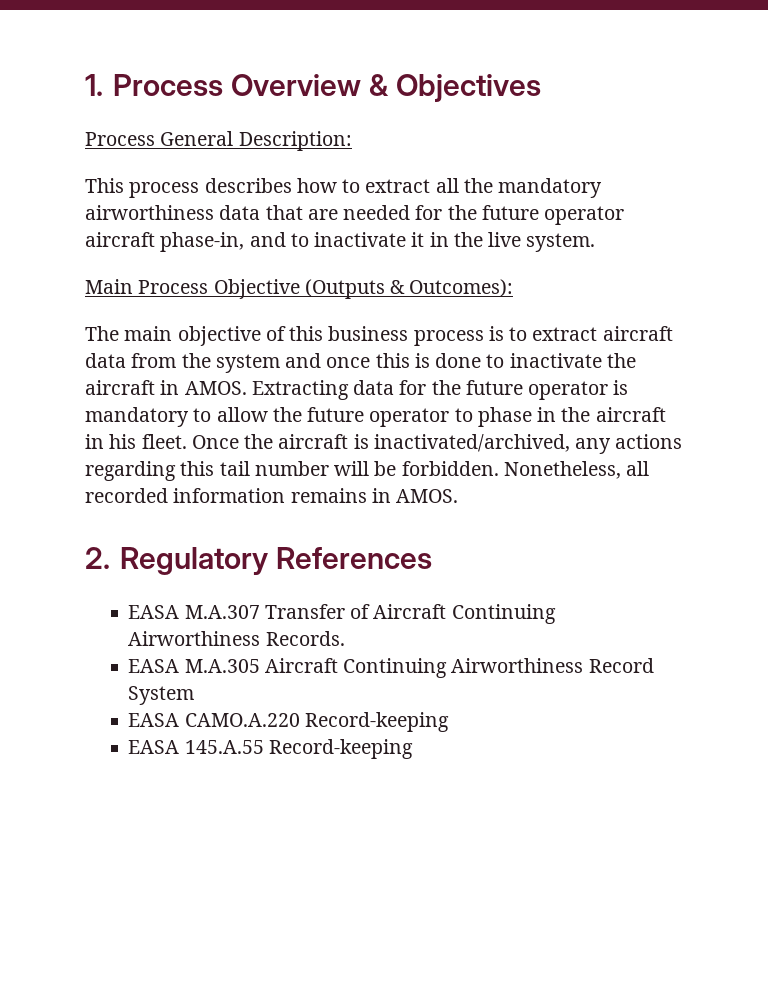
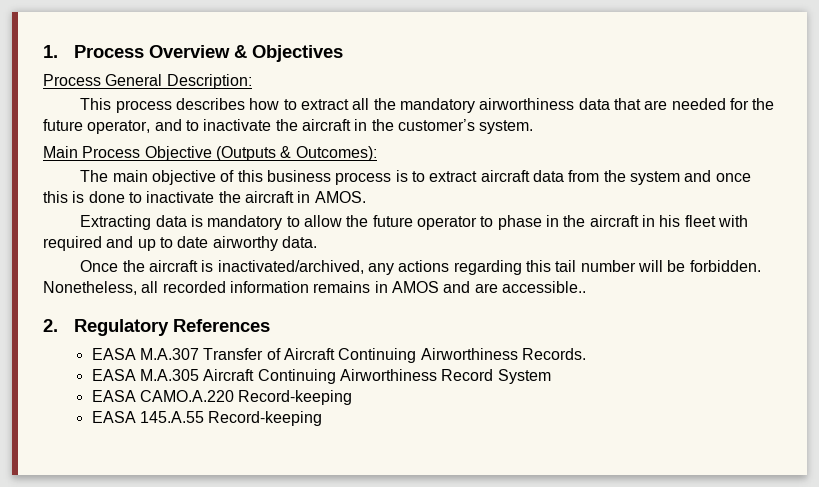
[544,206,625,225] [85,232,245,252] operator aircraft phase-in, -> [87,120,151,134] operator,
[411,232,522,247] it in the live -> [275,119,475,131] the aircraft in the customer’s
(247, 388) none -> (366, 197) //
[399,380,609,400] for the future operator -> (187, 221) none
[141,434,187,449] fleet. -> [684,215,748,227] [43,236,317,251] fleet with required and up to date airworthy data. //
[396,489,459,503] AMOS. -> [391,281,586,293] AMOS and are accessible..

